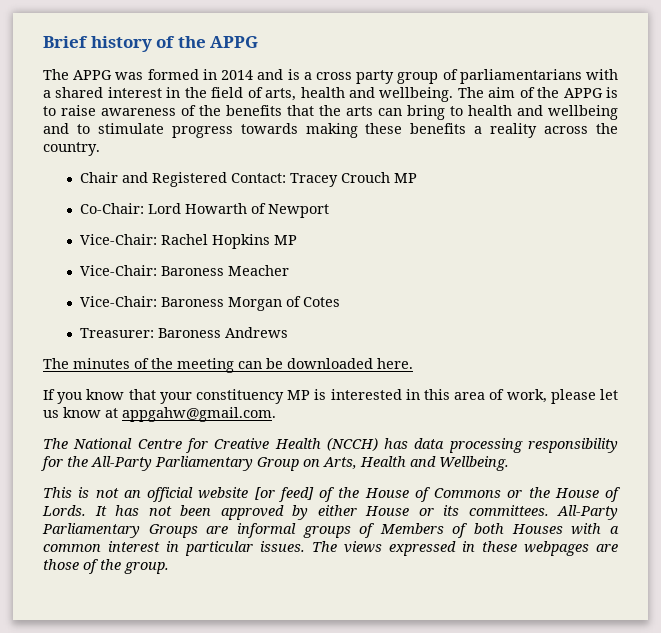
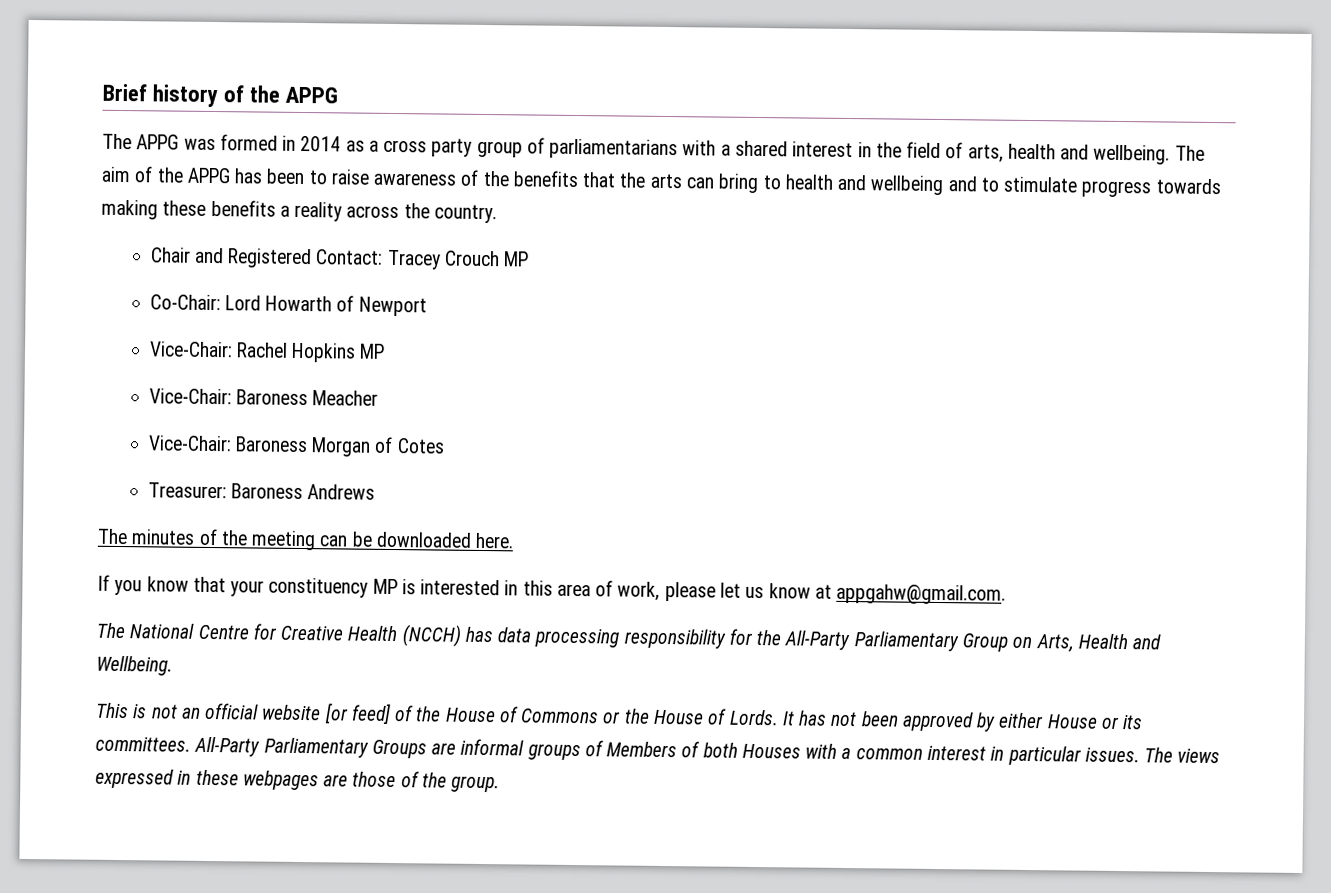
[257,69,300,80] and is -> [345,140,365,152] as
[606,87,618,98] is -> [234,168,306,185] has been

